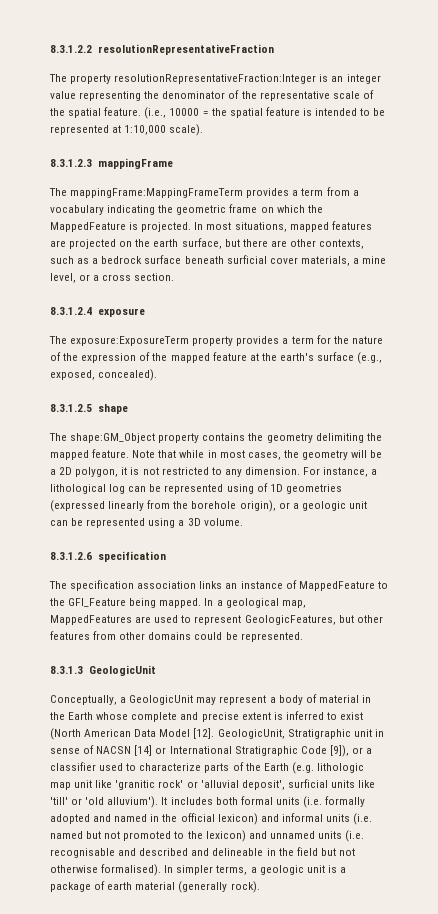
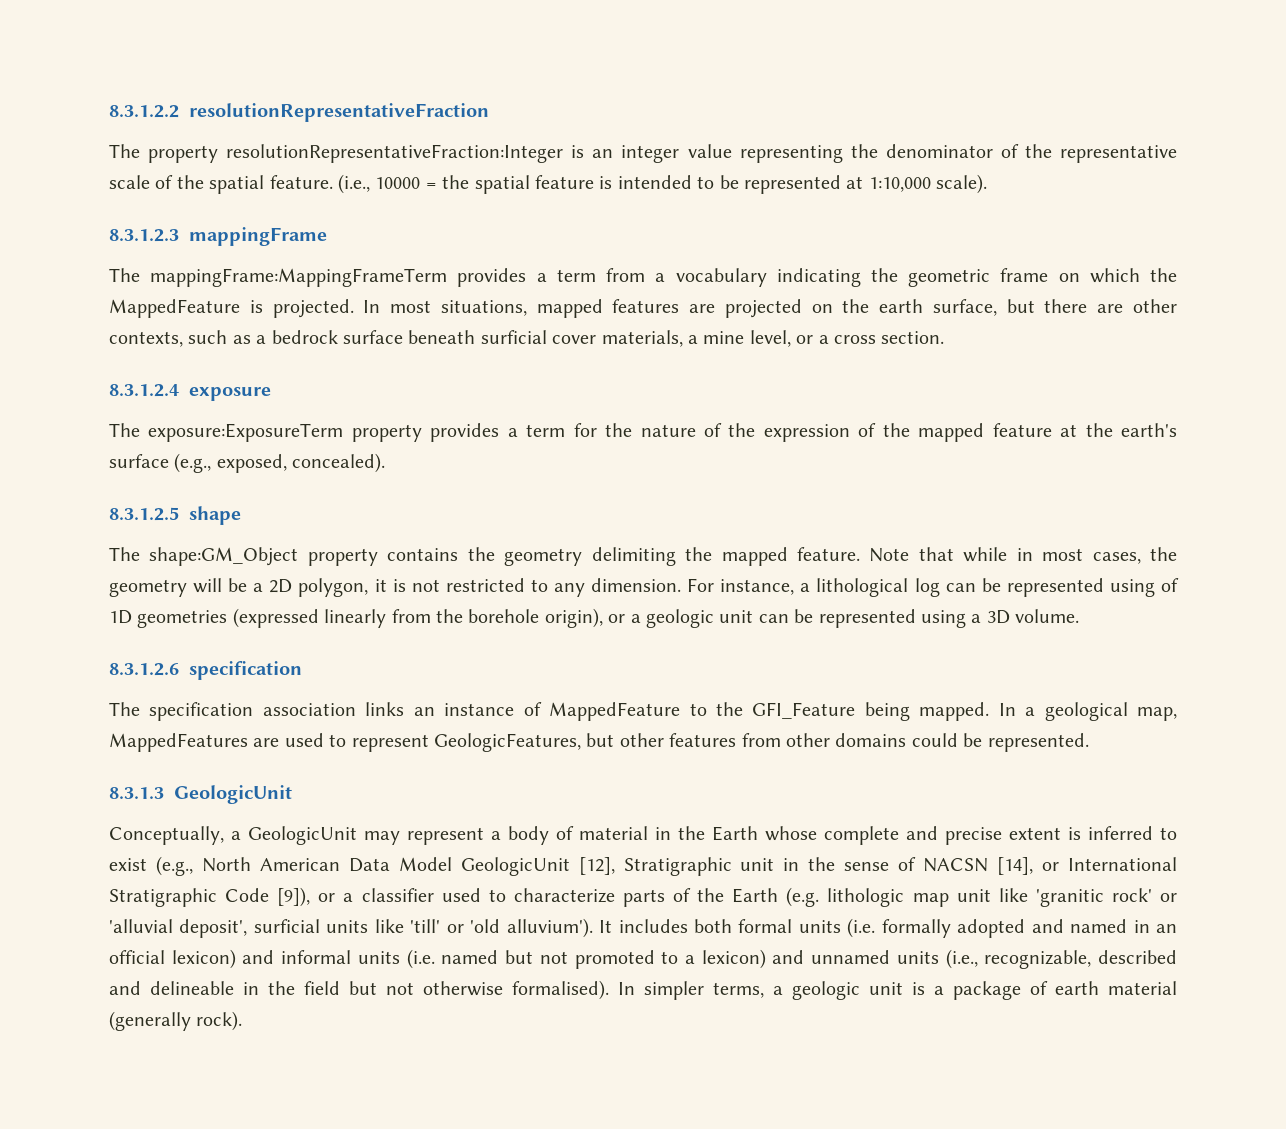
[50,728,81,740] (North -> [155,856,251,876] (e.g., North
[193,728,285,739] [12]. GeologicUnit, -> [460,857,615,876] GeologicUnit [12],
(384, 733) none -> [808,857,836,871] the
[134,745,153,756] [14] -> [997,857,1034,875] [14],
[162,814,178,822] the -> [1156,924,1178,933] an
[187,831,203,839] the -> [684,955,695,964] a
[345,830,365,842] [50,848,137,858] (i.e. recognisable and -> [945,949,1092,969] (i.e., recognizable,

